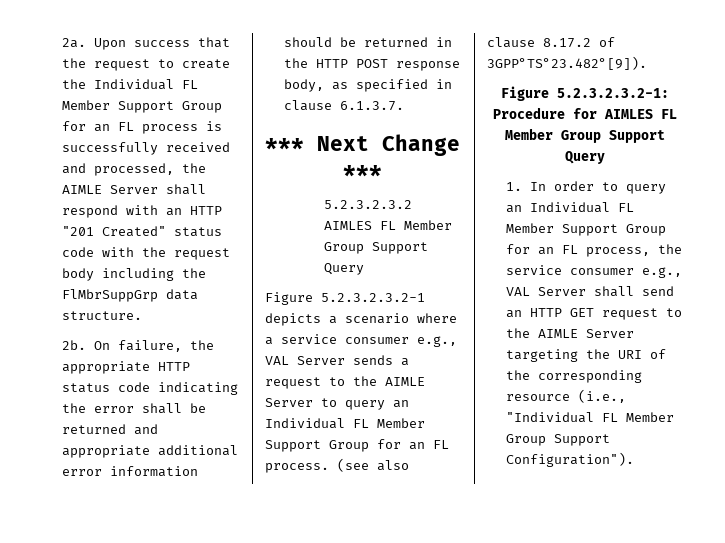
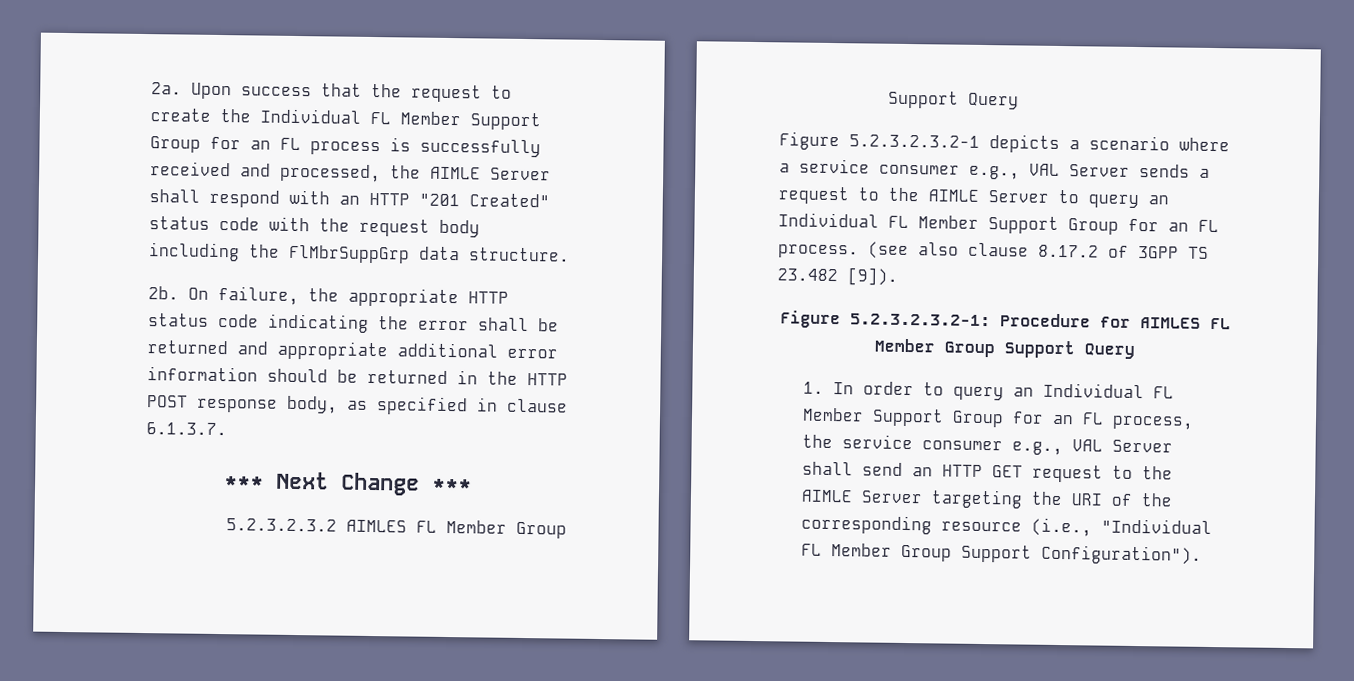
[487,56,647,70] 3GPP°TS°23.482°[9]). -> [1138,246,1209,259] [777,267,898,286] 3GPP TS 23.482 [9]).

